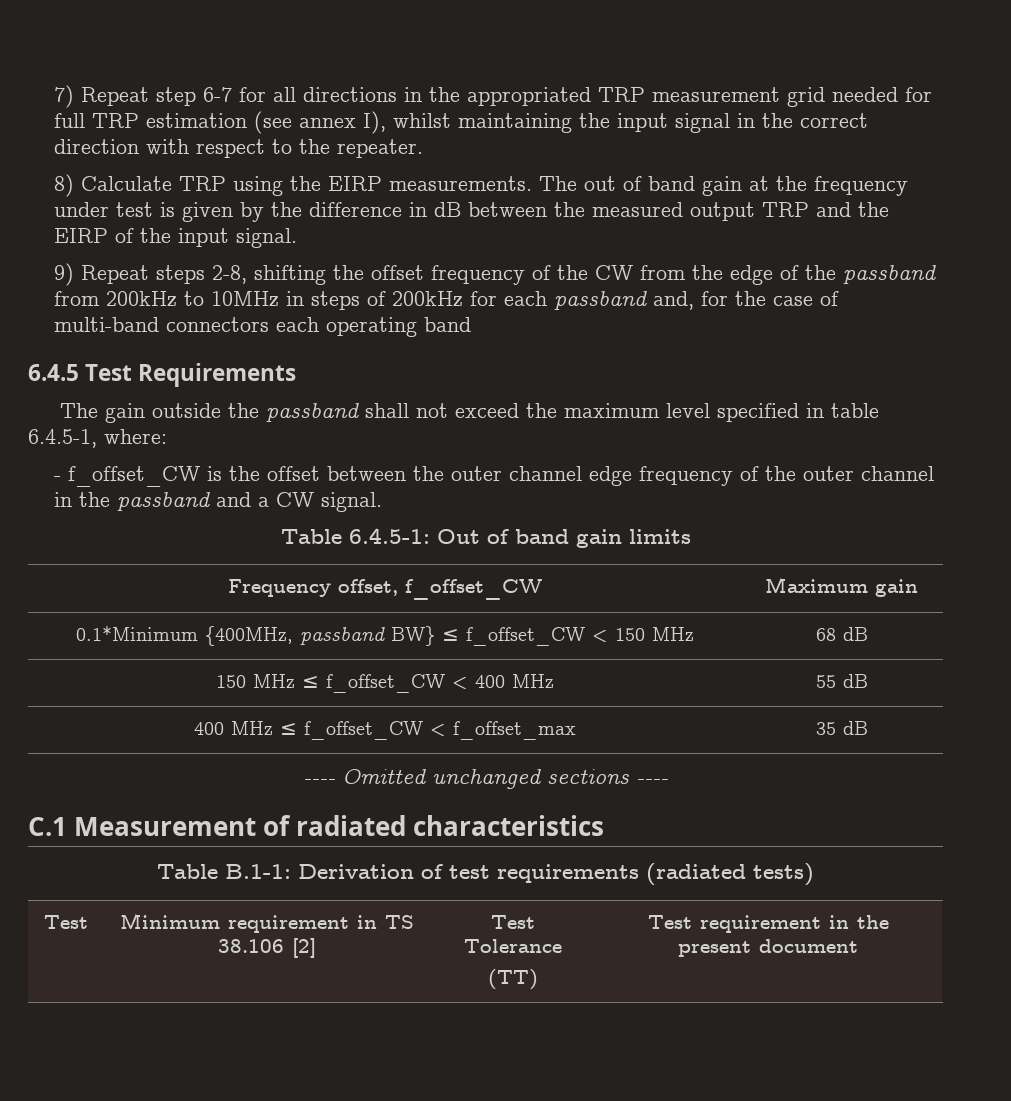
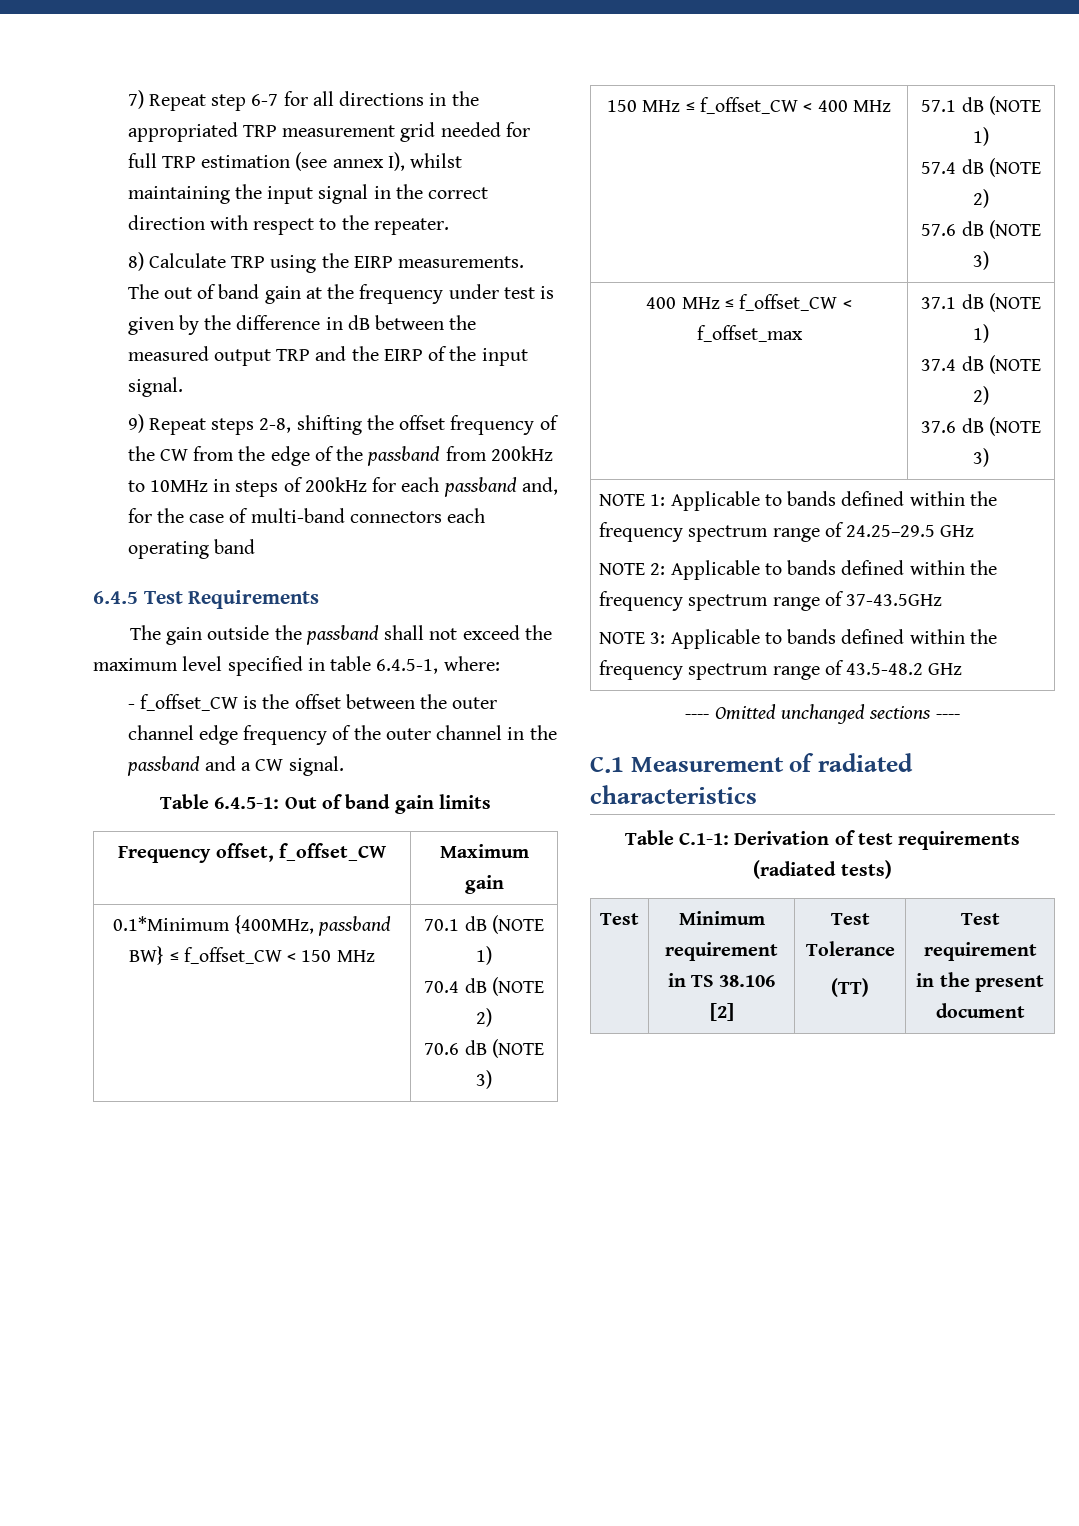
[815,627,868,641] 68 dB -> [424,915,544,934] [476,946,492,965] [424,977,544,996] [476,1008,492,1027] [424,1039,544,1058] [476,1070,492,1089] 70.1 dB (NOTE 1) // 70.4 dB (NOTE 2) // 70.6 dB (NOTE 3)
[815,674,868,688] 55 dB -> [921,96,1041,115] [973,127,989,146] [921,158,1041,177] [973,189,989,208] [921,220,1041,239] [973,251,989,270] 57.1 dB (NOTE 1) // 57.4 dB (NOTE 2) // 57.6 dB (NOTE 3)
[815,721,868,735] 35 dB -> [921,293,1041,312] [973,324,989,343] [921,355,1041,374] [973,386,989,405] [921,417,1041,436] [973,448,989,467] [599,491,998,511] [599,522,975,542] [599,560,998,580] [599,591,943,611] [599,629,998,649] [599,660,963,680] 37.1 dB (NOTE 1) // 37.4 dB (NOTE 2) // 37.6 dB (NOTE 3) // NOTE 1: Applicable to bands defined within the frequency spectrum range of 24.25–29.5 GHz // NOTE 2: Applicable to bands defined within the frequency spectrum range of 37-43.5GHz // NOTE 3: Applicable to bands defined within the frequency spectrum range of 43.5-48.2 GHz
[225,864,291,879] B.1-1: -> [679,832,730,845] C.1-1:

